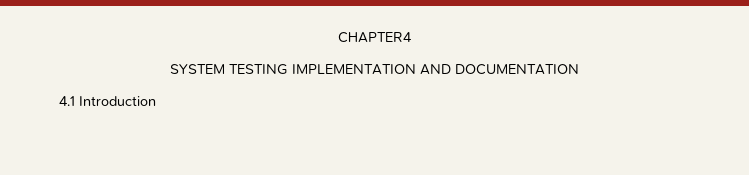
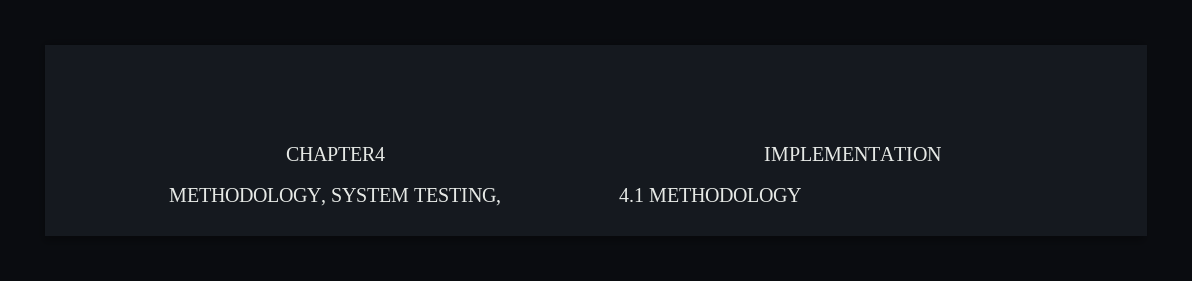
[170,64,288,75] SYSTEM TESTING -> [168,188,502,206] METHODOLOGY, SYSTEM TESTING,
[420,64,579,75] AND DOCUMENTATION -> (941, 154) none
[79,96,156,106] Introduction -> [649,188,802,202] METHODOLOGY

